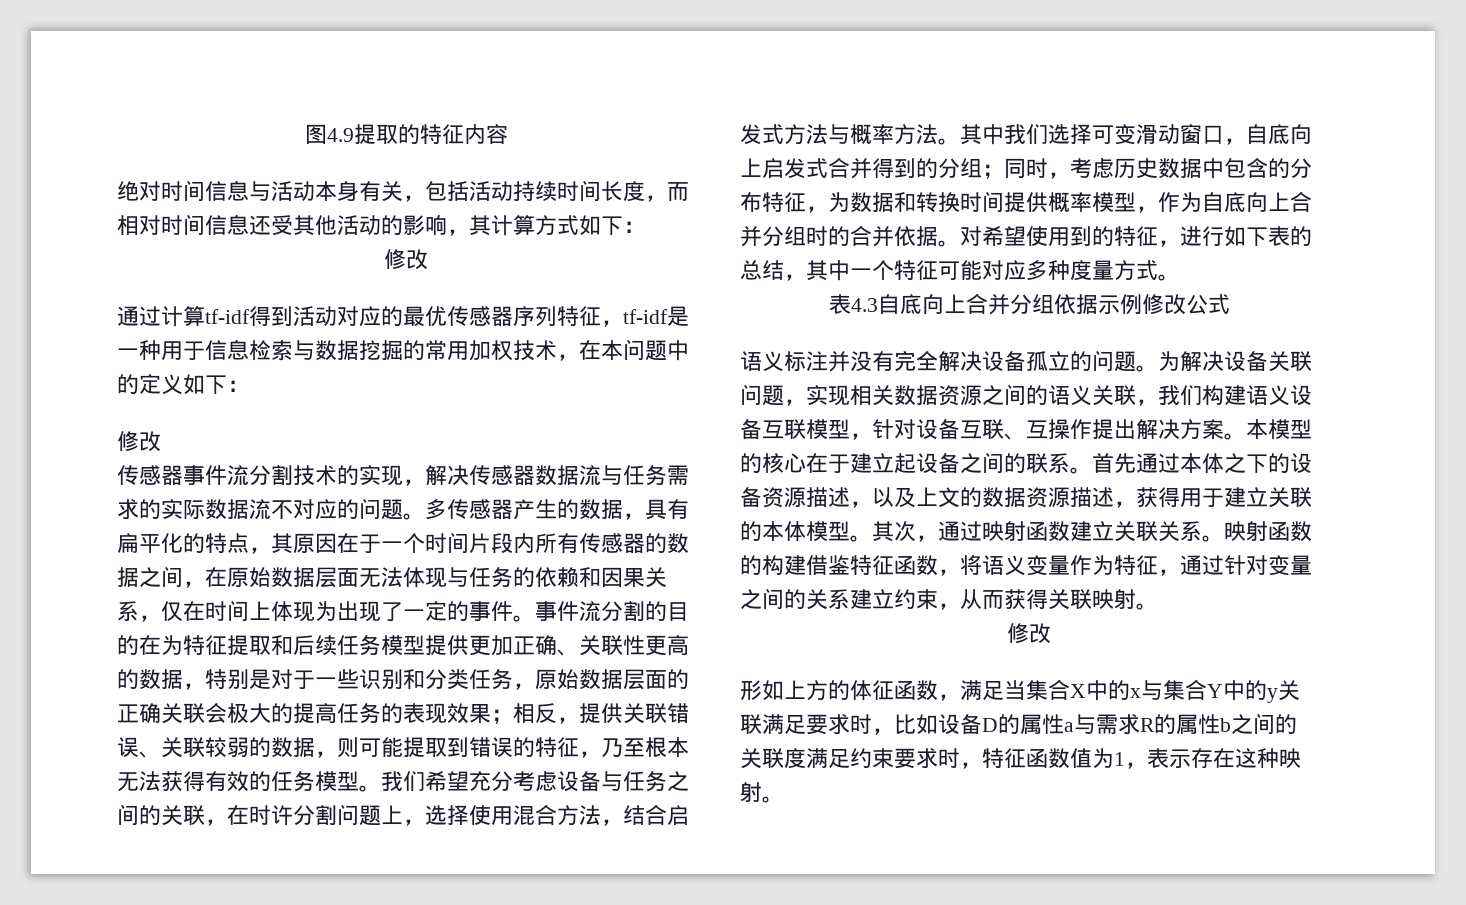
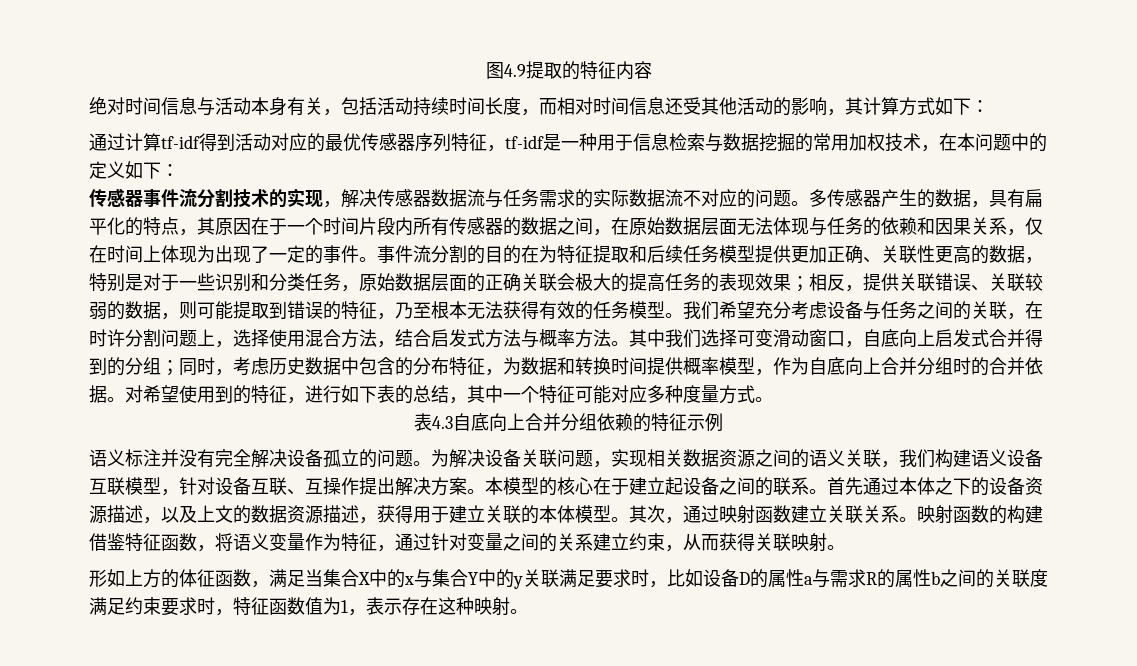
[384,249,428,270] // 修改 -> (989, 106) none
[117,431,161,452] // 修改 -> (179, 170) none
[1075,294,1098,314] 据 -> [615,413,687,432] 赖的特征
[1141,294,1230,315] 修改公式 -> (723, 422) none
[1007,623,1051,644] // 修改 -> (845, 547) none

